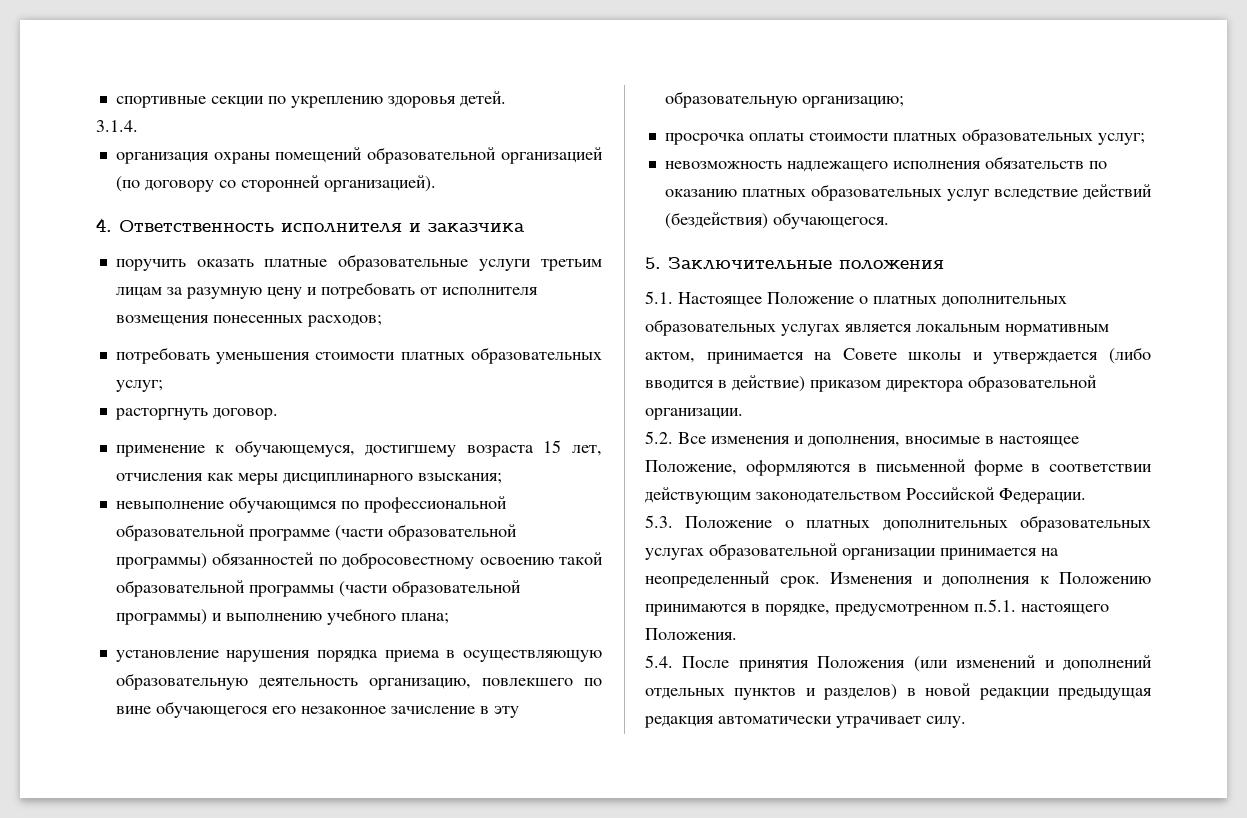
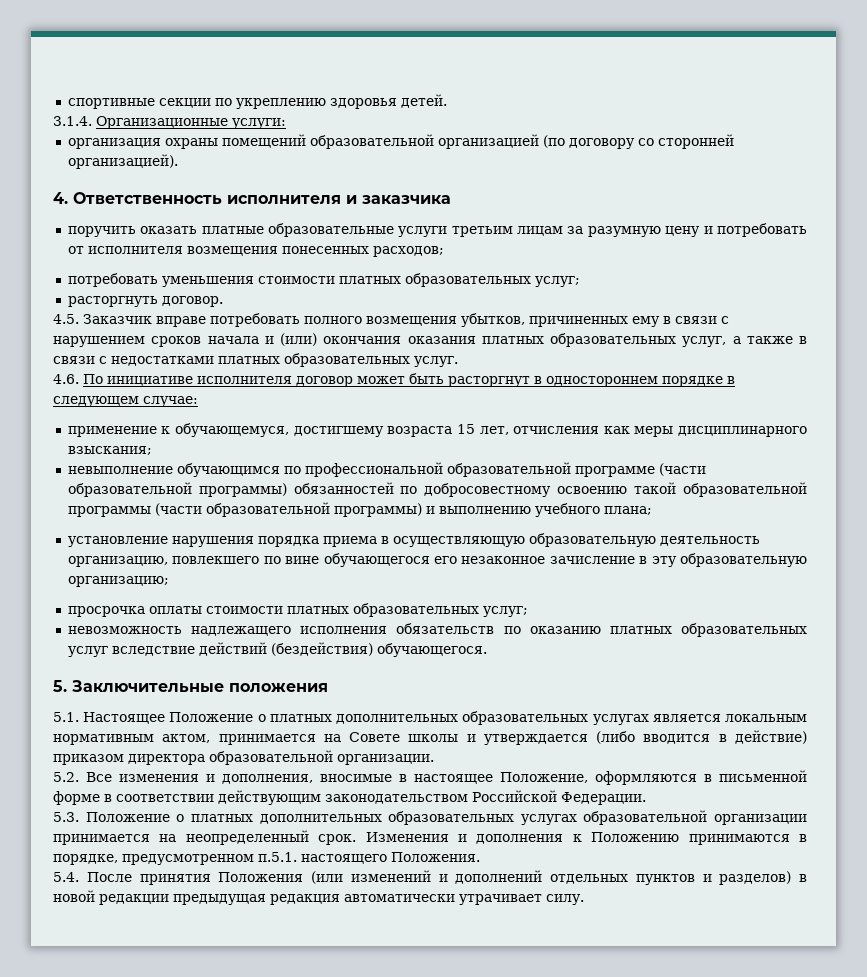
(138, 126) none -> [96,116,286,129] Организационные услуги:
(278, 414) none -> [53,313,729,327] [53,333,807,347] [53,353,458,367] [53,373,735,387] [53,396,198,407] // 4.5. Заказчик вправе потребовать полного возмещения убытков, причиненных ему в связи с нарушением сроков начала и (или) окончания оказания платных образовательных услуг, а также в связи с недостатками платных образовательных услуг. // 4.6. По инициативе исполнителя договор может быть расторгнут в одностороннем порядке в следующем случае:

